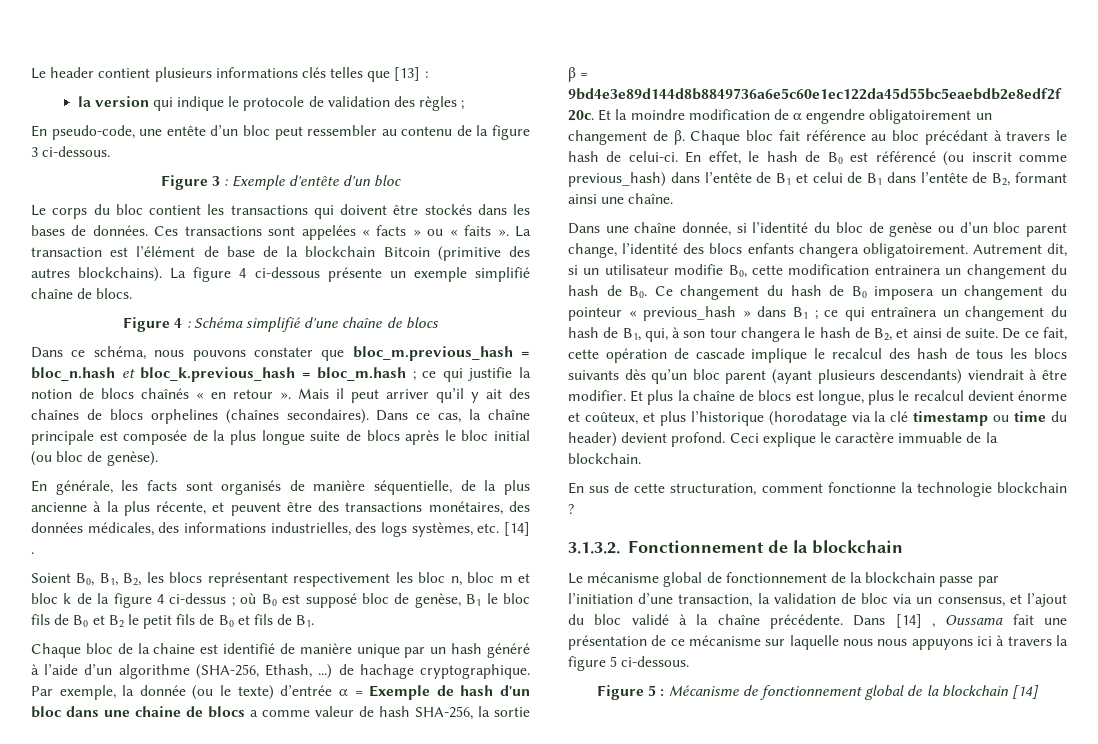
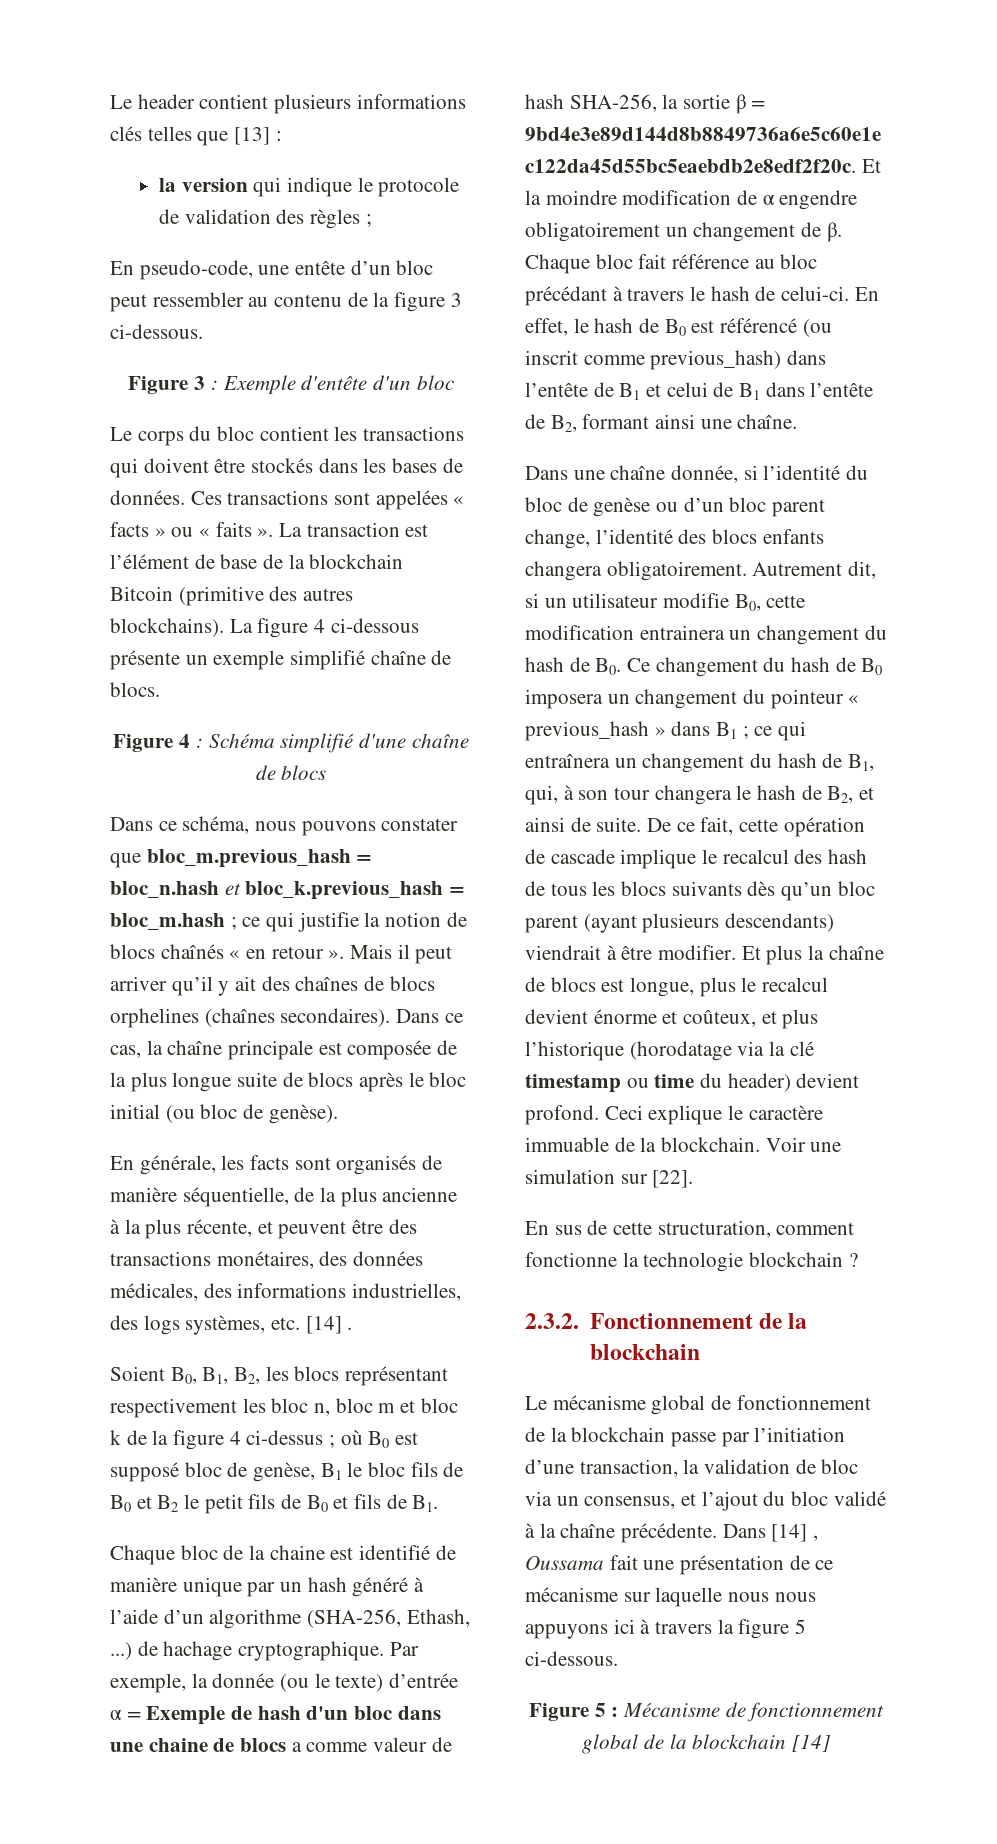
(641, 458) none -> [765,1137,842,1152] [525,1169,694,1188] Voir une simulation sur [22].
[568,542,620,554] 3.1.3.2. -> [525,1313,579,1329] 2.3.2.

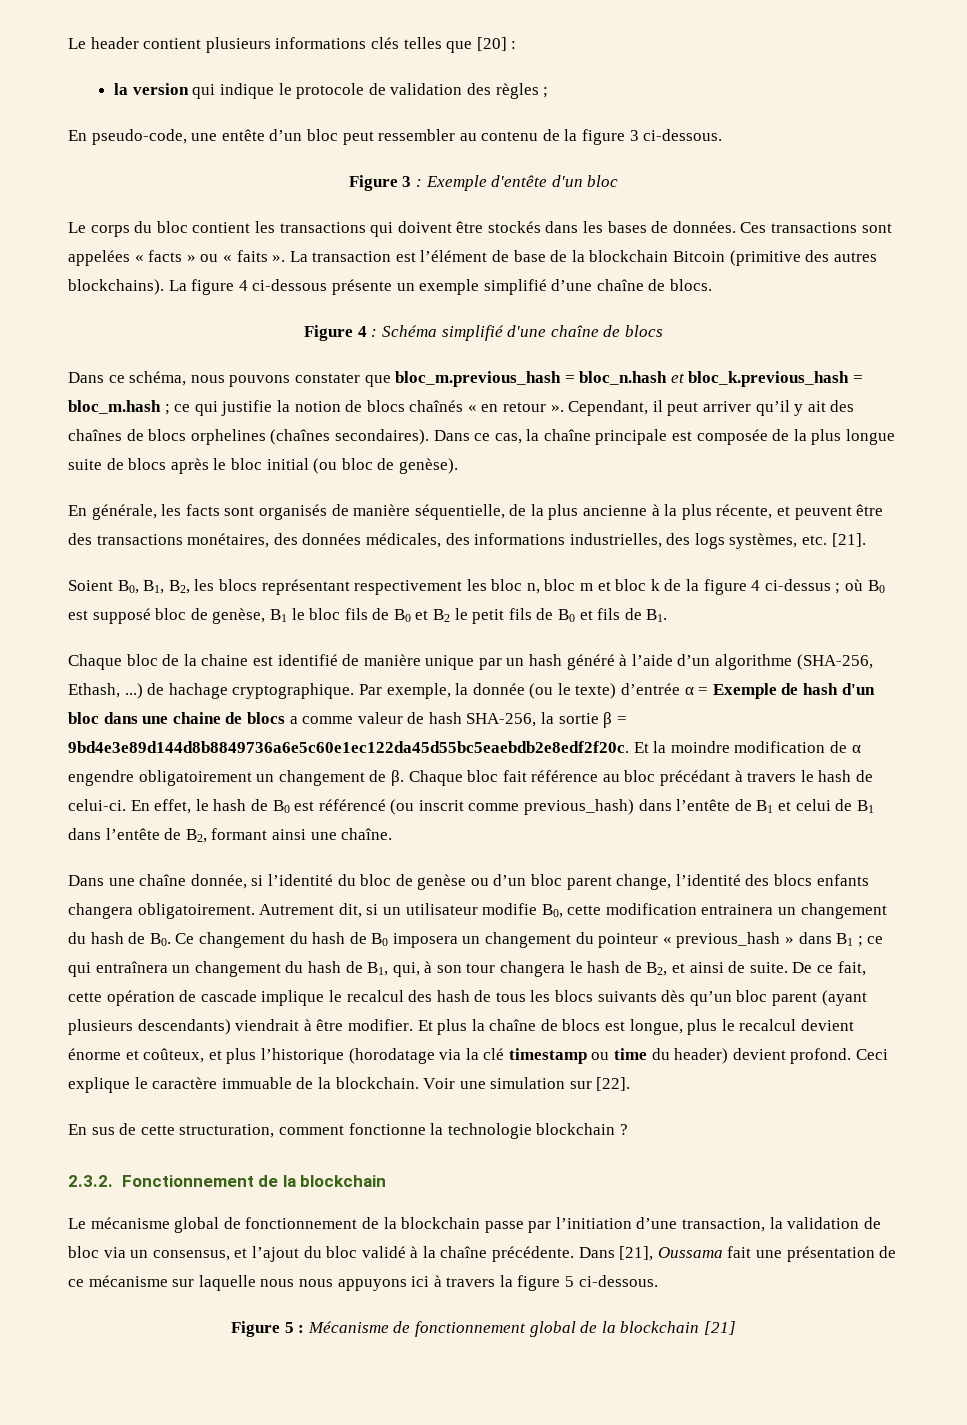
[234,127,271,145] [13] -> [476,37,507,51] [20]
(366, 660) none -> [551,279,593,291] d’une
[350,944,393,959] Mais -> [568,400,649,416] Cependant,
[305,1316,353,1334] [14] . -> [831,533,866,547] [21].
[771,1524,819,1542] [14] , -> [619,1246,654,1261] [21],
[791,1734,831,1752] [14] -> [703,1321,736,1335] [21]

